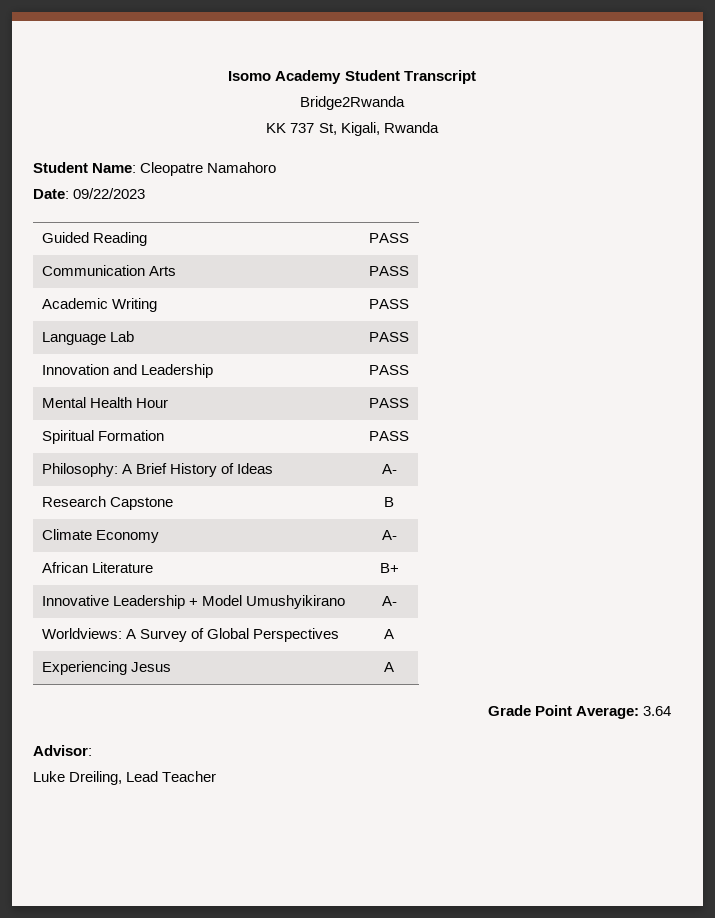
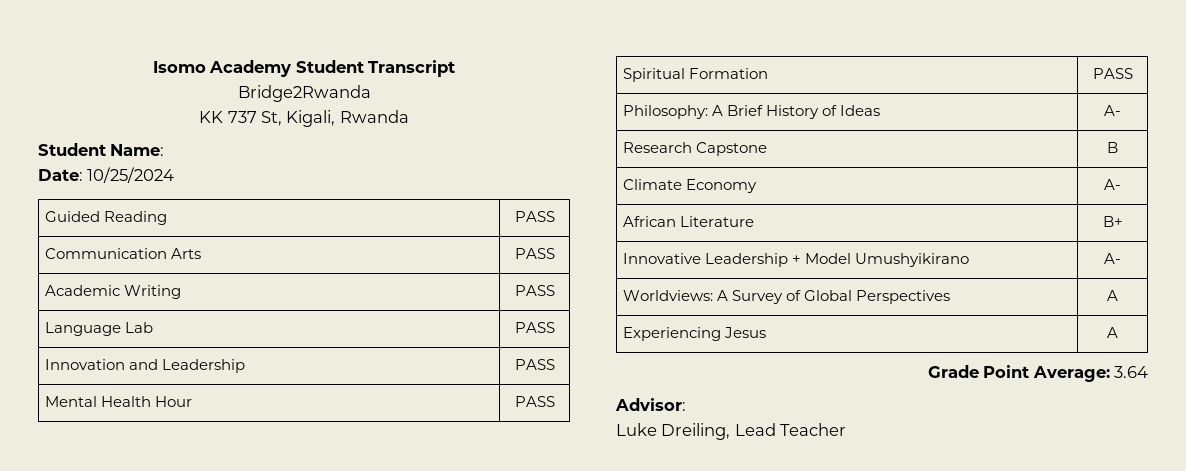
[140,162,277,176] Cleopatre Namahoro -> (165, 150) none
[73,188,146,199] 09/22/2023 -> [87,167,175,183] 10/25/2024

